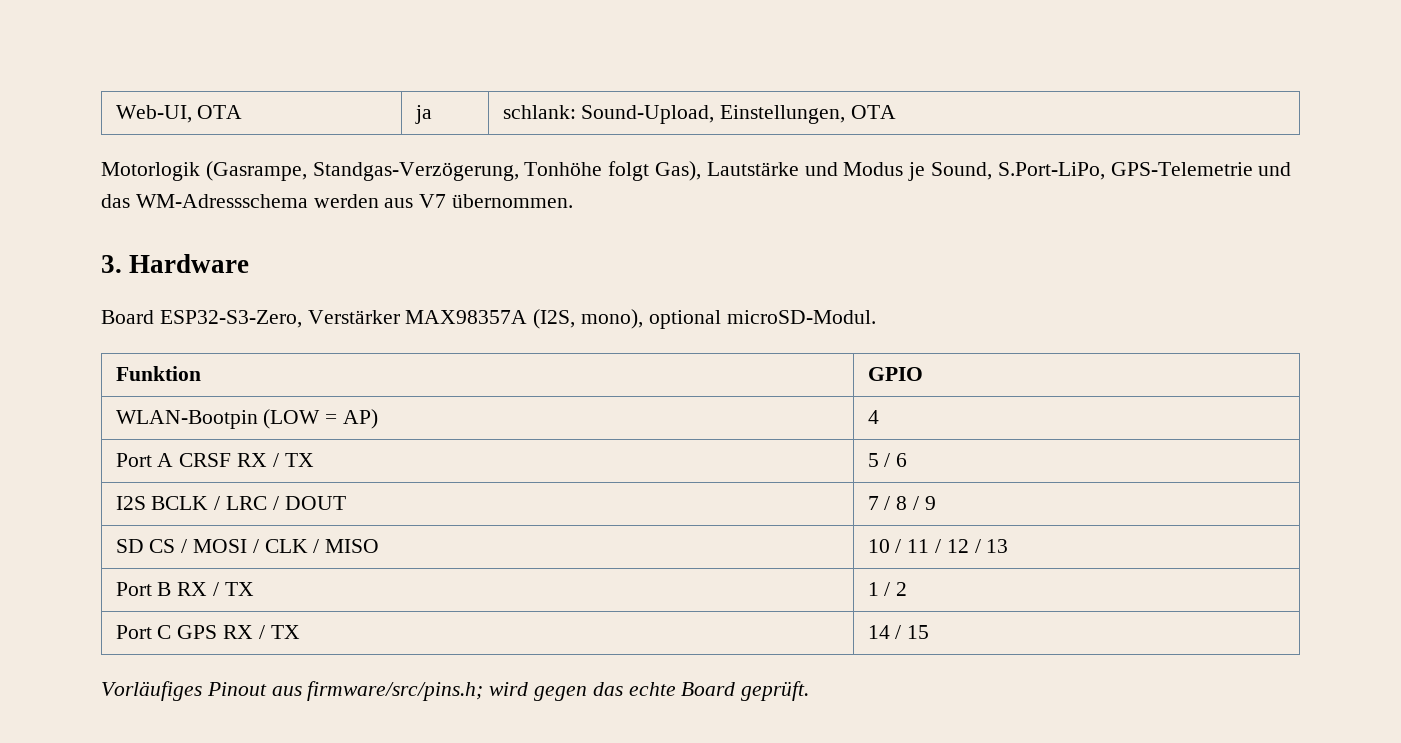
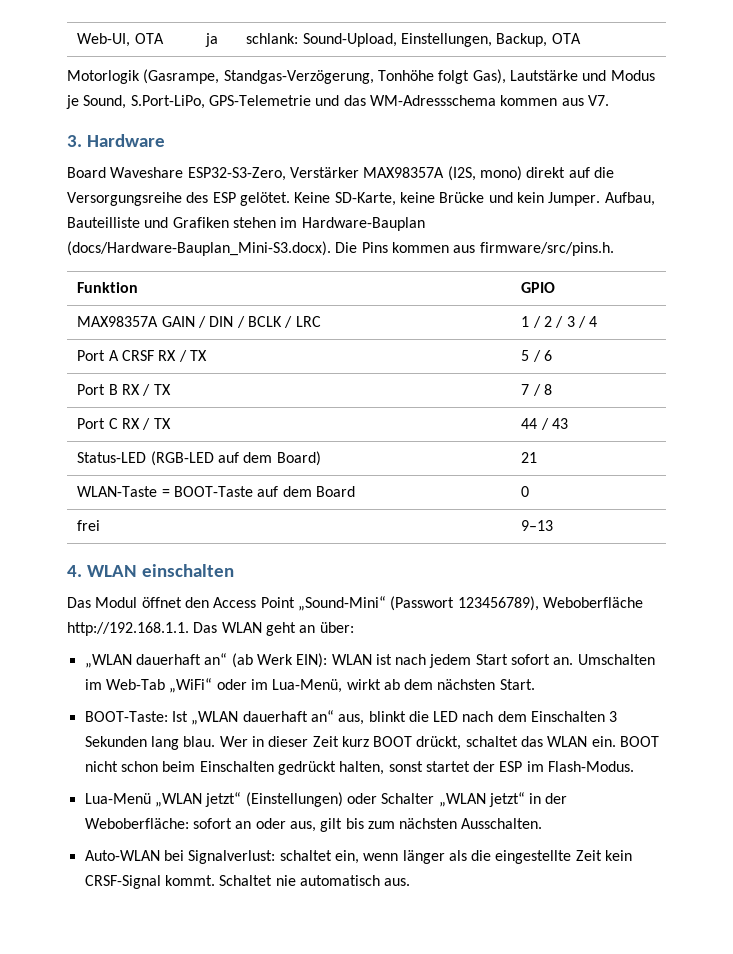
(846, 114) none -> [496,33,548,47] Backup,
[313,194,574,208] werden aus V7 übernommen. -> [500,95,609,106] kommen aus V7.
(154, 317) none -> [110,167,184,178] Waveshare
[581,309,876,329] [115,366,201,381] [867,367,923,381] [115,409,378,429] mono), optional microSD-Modul. // Funktion | GPIO // WLAN-Bootpin (LOW = AP) | -> [479,166,614,181] [67,192,655,206] [67,217,425,231] [67,241,614,256] [77,282,139,293] [521,282,556,293] [77,316,321,328] [521,316,587,328] mono) direkt auf die Versorgungsreihe des ESP gelötet. Keine SD-Karte, keine Brücke und kein Jumper. Aufbau, Bauteilliste und Grafiken stehen im Hardware-Bauplan (docs/Hardware-Bauplan_Mini-S3.docx). Die Pins kommen aus firmware/src/pins.h. // Funktion | GPIO // MAX98357A GAIN / DIN / BCLK / LRC | 1 / 2 / 3 /
[115,496,346,510] [867,496,936,510] [115,539,380,553] [867,539,1009,553] // I2S BCLK / LRC / DOUT | 7 / 8 / 9 // SD CS / MOSI / CLK / MISO | 10 / 11 / 12 / 13 -> (553, 355) none
[867,582,908,596] 1 / 2 -> [521,384,553,396] 7 / 8
[177,625,300,639] [867,625,930,639] [101,681,810,701] GPS RX / TX | 14 / 15 // Vorläufiges Pinout aus firmware/src/pins.h; wird gegen das echte Board geprüft. -> [122,418,171,430] [521,418,569,430] [77,451,321,466] [521,452,538,463] [77,486,356,497] [521,486,530,497] [77,520,101,531] [521,520,554,531] [67,564,234,577] [67,596,643,611] [67,622,354,636] [84,653,655,668] [84,678,535,693] [84,710,618,725] [84,736,660,750] [84,761,635,775] [84,792,568,807] [84,818,543,832] [84,850,633,864] [84,875,411,889] RX / TX | 44 / 43 // Status-LED (RGB-LED auf dem Board) | 21 // WLAN-Taste = BOOT-Taste auf dem Board | 0 // frei | 9–13 // 4. WLAN einschalten // Das Modul öffnet den Access Point „Sound-Mini“ (Passwort 123456789), Weboberfläche http://192.168.1.1. Das WLAN geht an über: // „WLAN dauerhaft an“ (ab Werk EIN): WLAN ist nach jedem Start sofort an. Umschalten im Web-Tab „WiFi“ oder im Lua-Menü, wirkt ab dem nächsten Start. // BOOT-Taste: Ist „WLAN dauerhaft an“ aus, blinkt die LED nach dem Einschalten 3 Sekunden lang blau. Wer in dieser Zeit kurz BOOT drückt, schaltet das WLAN ein. BOOT nicht schon beim Einschalten gedrückt halten, sonst startet der ESP im Flash-Modus. // Lua-Menü „WLAN jetzt“ (Einstellungen) oder Schalter „WLAN jetzt“ in der Weboberfläche: sofort an oder aus, gilt bis zum nächsten Ausschalten. // Auto-WLAN bei Signalverlust: schaltet ein, wenn länger als die eingestellte Zeit kein CRSF-Signal kommt. Schaltet nie automatisch aus.

